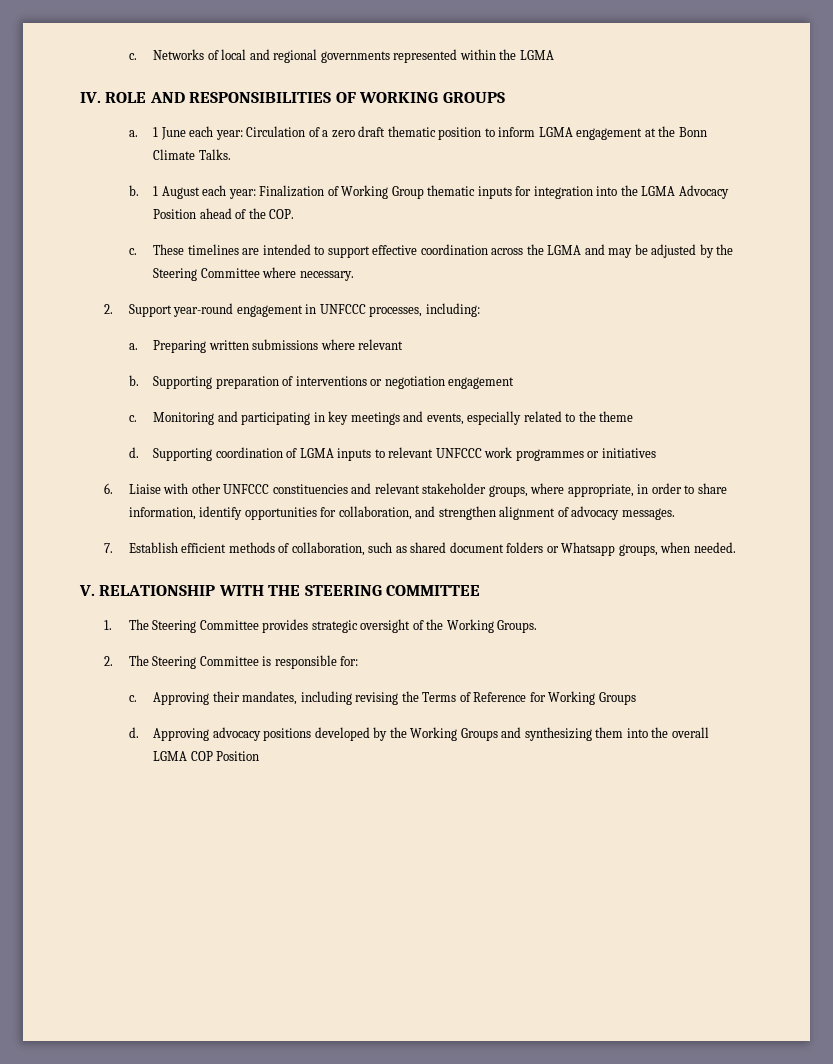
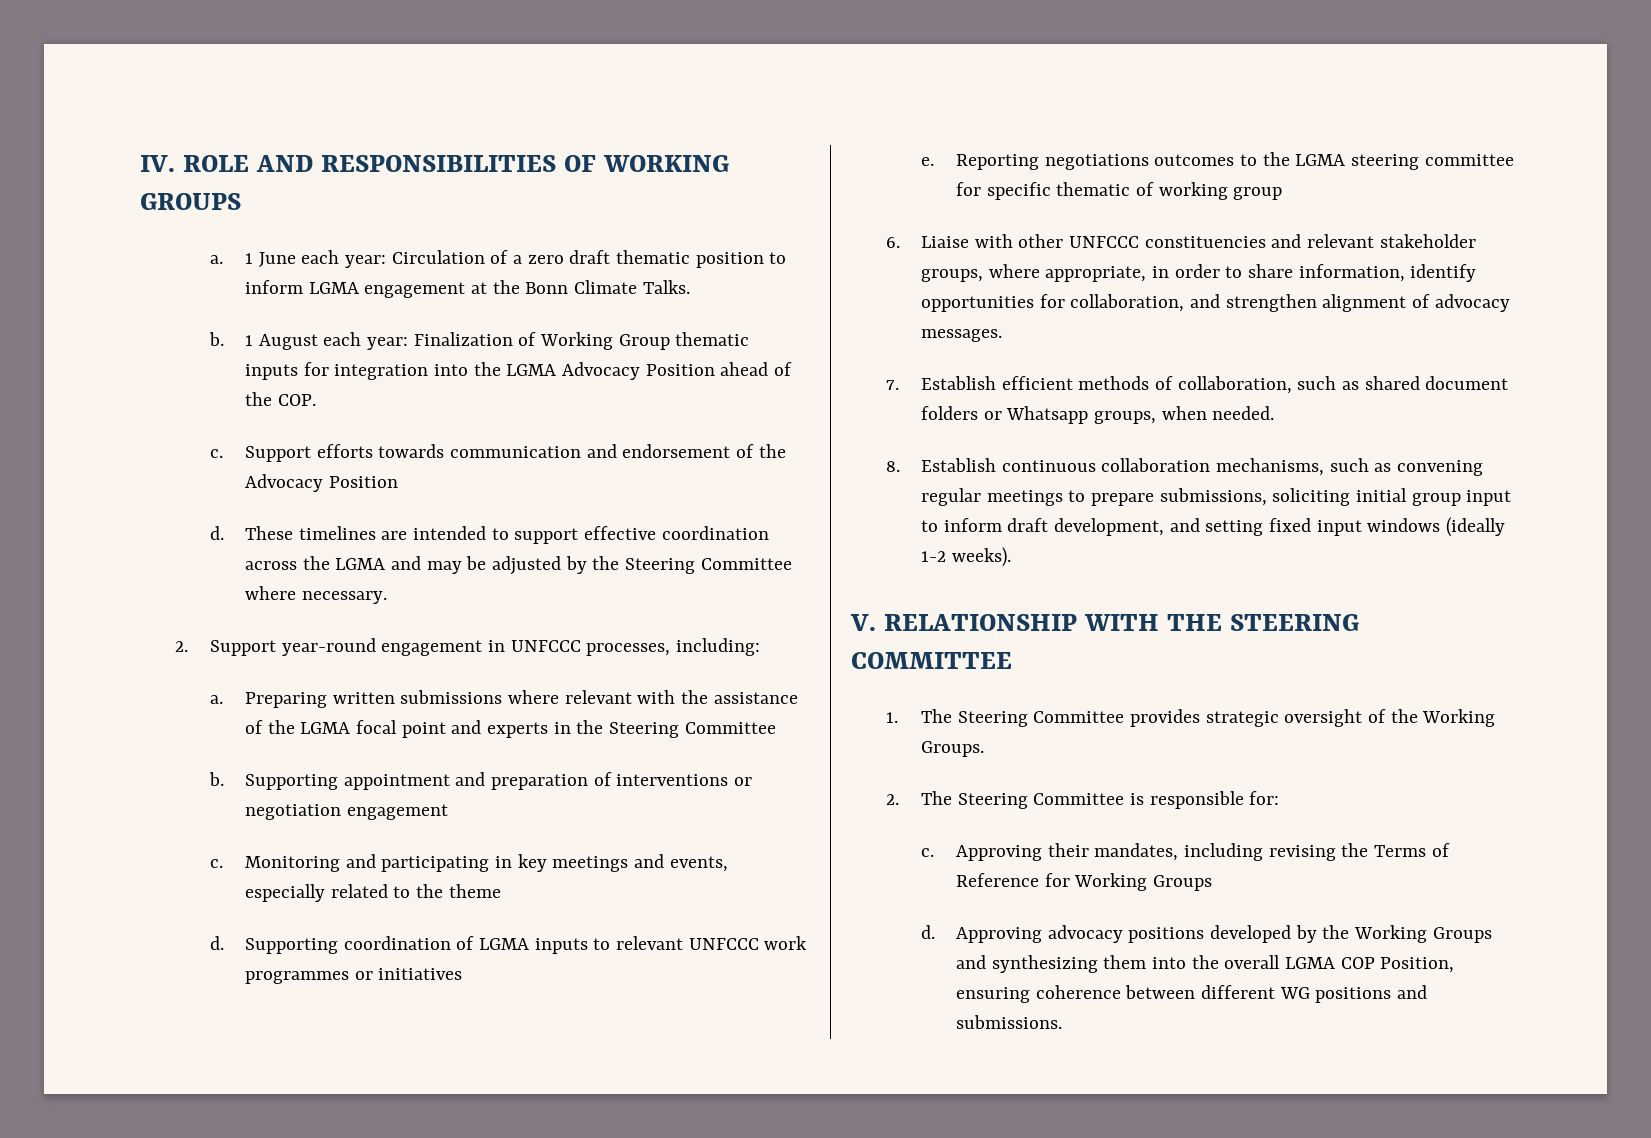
[128,49,554,63] c. Networks of local and regional governments represented within the LGMA // -> (140, 163) none
(137, 251) none -> [245,444,786,462] [245,474,398,492] [210,526,225,540] Support efforts towards communication and endorsement of the Advocacy Position // d.
(404, 344) none -> [637,690,798,704] [245,720,776,738] with the assistance of the LGMA focal point and experts in the Steering Committee
(213, 382) none -> [343,772,486,790] appointment and
(656, 453) none -> [921,152,1514,170] [956,182,1283,200] // e. Reporting negotiations outcomes to the LGMA steering committee for specific thematic of working group
(736, 547) none -> [886,458,1484,476] [921,488,1512,506] [921,517,1506,537] [921,547,1011,567] // 8. Establish continuous collaboration mechanisms, such as convening regular meetings to prepare submissions, soliciting initial group input to inform draft development, and setting fixed input windows (ideally 1-2 weeks).
[216,751,260,761] Position -> [1380,957,1455,973] [956,985,1428,1003] [956,1015,1063,1029] Position, ensuring coherence between different WG positions and submissions.

